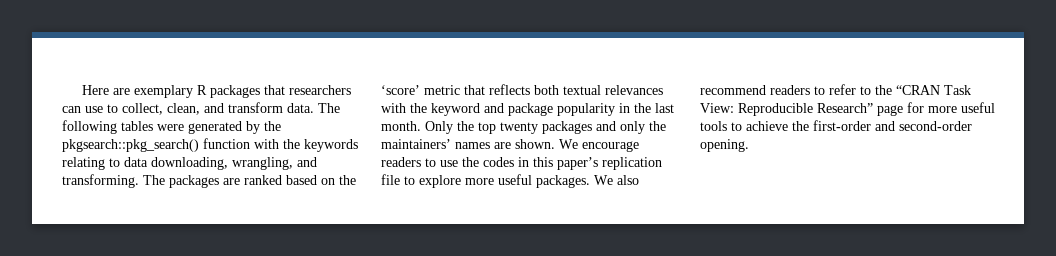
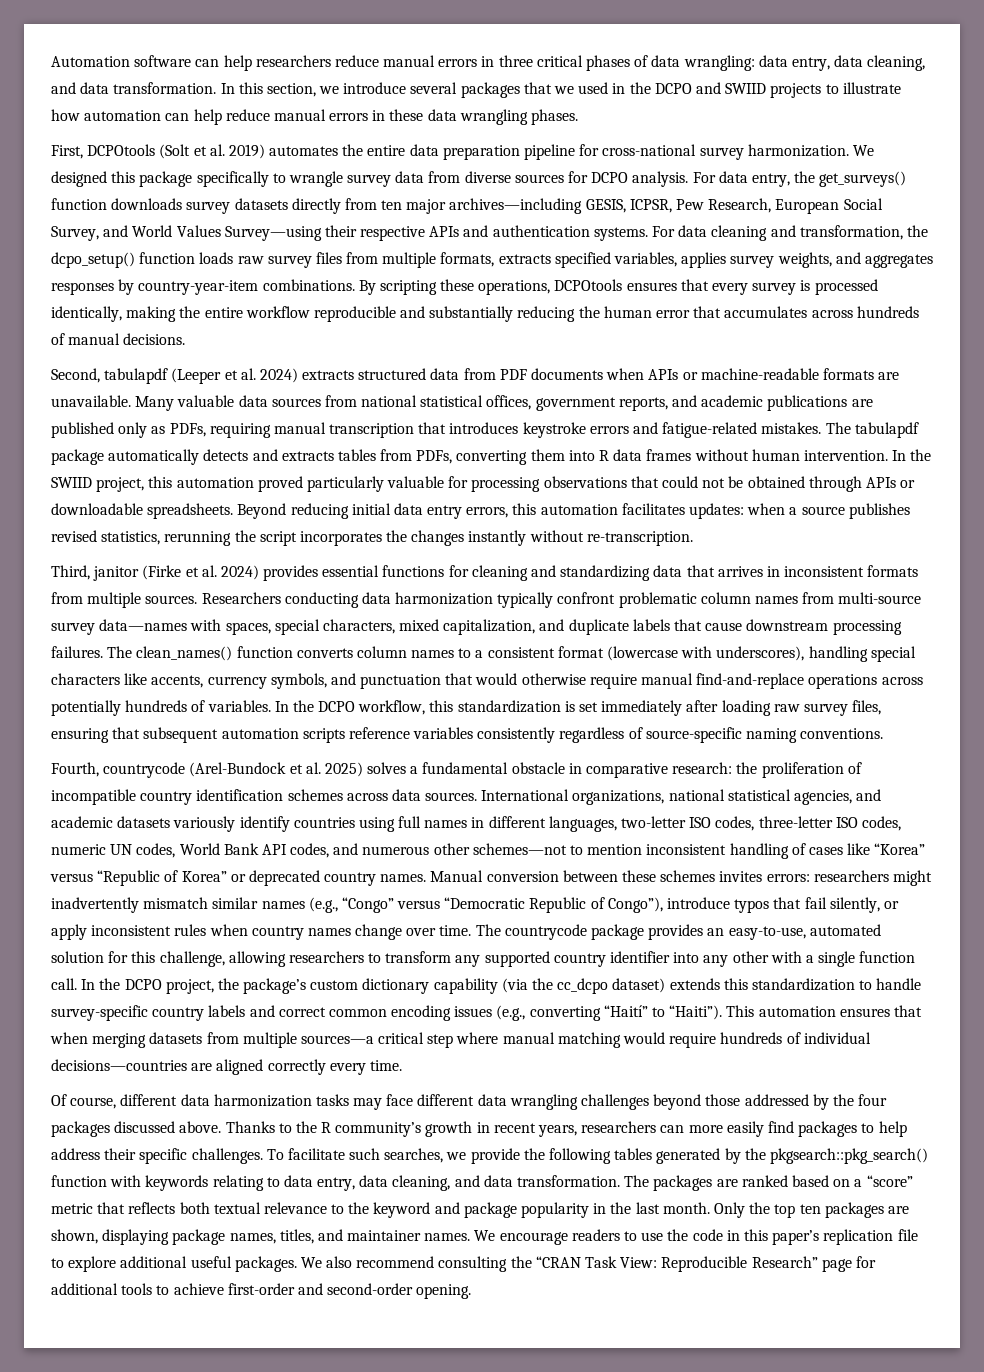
[81,85,351,98] [62,102,340,115] Here are exemplary R packages that researchers can use to collect, clean, and transform data. The -> [51,55,926,71] [51,82,901,98] [51,109,579,125] [51,144,874,160] [51,171,907,187] [51,198,883,214] [51,225,928,241] [51,252,933,268] [51,279,878,295] [51,306,919,322] [51,333,186,345] [51,368,900,384] [51,395,873,411] [51,422,919,438] [51,449,932,465] [51,476,916,492] [51,503,910,519] [51,530,693,546] [51,565,919,581] [51,592,922,608] [51,619,902,635] [51,646,916,662] [51,673,923,689] [51,700,882,716] [51,727,884,743] [51,762,862,778] [51,789,882,805] [51,816,901,832] [51,843,926,859] [50,870,932,886] [51,897,899,913] [51,924,881,940] [51,951,916,967] [51,978,922,994] [51,1005,922,1021] [50,1032,871,1048] [51,1059,402,1075] [51,1094,888,1110] [51,1121,907,1137] [51,1148,545,1164] Automation software can help researchers reduce manual errors in three critical phases of data wrangling: data entry, data cleaning, and data transformation. In this section, we introduce several packages that we used in the DCPO and SWIID projects to illustrate how automation can help reduce manual errors in these data wrangling phases. // First, DCPOtools (Solt et al. 2019) automates the entire data preparation pipeline for cross-national survey harmonization. We designed this package specifically to wrangle survey data from diverse sources for DCPO analysis. For data entry, the get_surveys() function downloads survey datasets directly from ten major archives—including GESIS, ICPSR, Pew Research, European Social Survey, and World Values Survey—using their respective APIs and authentication systems. For data cleaning and transformation, the dcpo_setup() function loads raw survey files from multiple formats, extracts specified variables, applies survey weights, and aggregates responses by country-year-item combinations. By scripting these operations, DCPOtools ensures that every survey is processed identically, making the entire workflow reproducible and substantially reducing the human error that accumulates across hundreds of manual decisions. // Second, tabulapdf (Leeper et al. 2024) extracts structured data from PDF documents when APIs or machine-readable formats are unavailable. Many valuable data sources from national statistical offices, government reports, and academic publications are published only as PDFs, requiring manual transcription that introduces keystroke errors and fatigue-related mistakes. The tabulapdf package automatically detects and extracts tables from PDFs, converting them into R data frames without human intervention. In the SWIID project, this automation proved particularly valuable for processing observations that could not be obtained through APIs or downloadable spreadsheets. Beyond reducing initial data entry errors, this automation facilitates updates: when a source publishes revised statistics, rerunning the script incorporates the changes instantly without re-transcription. // Third, janitor (Firke et al. 2024) provides essential functions for cleaning and standardizing data that arrives in inconsistent formats from multiple sources. Researchers conducting data harmonization typically confront problematic column names from multi-source survey data—names with spaces, special characters, mixed capitalization, and duplicate labels that cause downstream processing failures. The clean_names() function converts column names to a consistent format (lowercase with underscores), handling special characters like accents, currency symbols, and punctuation that would otherwise require manual find-and-replace operations across potentially hundreds of variables. In the DCPO workflow, this standardization is set immediately after loading raw survey files, ensuring that subsequent automation scripts reference variables consistently regardless of source-specific naming conventions. // Fourth, countrycode (Arel-Bundock et al. 2025) solves a fundamental obstacle in comparative research: the proliferation of incompatible country identification schemes across data sources. International organizations, national statistical agencies, and academic datasets variously identify countries using full names in different languages, two-letter ISO codes, three-letter ISO codes, numeric UN codes, World Bank API codes, and numerous other schemes—not to mention inconsistent handling of cases like “Korea” versus “Republic of Korea” or deprecated country names. Manual conversion between these schemes invites errors: researchers might inadvertently mismatch similar names (e.g., “Congo” versus “Democratic Republic of Congo”), introduce typos that fail silently, or apply inconsistent rules when country names change over time. The countrycode package provides an easy-to-use, automated solution for this challenge, allowing researchers to transform any supported country identifier into any other with a single function call. In the DCPO project, the package’s custom dictionary capability (via the cc_dcpo dataset) extends this standardization to handle survey-specific country labels and correct common encoding issues (e.g., converting “Haití” to “Haiti”). This automation ensures that when merging datasets from multiple sources—a critical step where manual matching would require hundreds of individual decisions—countries are aligned correctly every time. // Of course, different data harmonization tasks may face different data wrangling challenges beyond those addressed by the four packages discussed above. Thanks to the R community’s growth in recent years, researchers can more easily find packages to help address their specific challenges. To facilitate such searches, we provide the
[157,124,184,131] were -> (653, 1154) none
[283,139,300,149] the -> (142, 1181) none
[151,157,317,170] [62,174,139,188] downloading, wrangling, and transforming. -> [317,1175,621,1191] entry, data cleaning, and data transformation.
[339,175,356,185] [381,85,420,95] the ‘score’ -> [854,1175,913,1187] a “score”
[605,85,663,95] [381,103,406,113] relevances with -> [263,1202,345,1214] relevance to
[500,121,666,134] [381,139,555,149] twenty packages and only the maintainers’ names are shown. -> [799,1202,909,1218] [51,1229,471,1245] ten packages are shown, displaying package names, titles, and maintainer names.
[483,157,514,167] codes -> [692,1229,723,1241] code
[465,178,494,185] more -> [120,1256,188,1268] additional
[770,84,871,95] readers to refer to -> [438,1256,508,1272] consulting
[928,102,995,113] more useful -> [51,1283,118,1295] additional
[792,121,809,131] the -> (224, 1289) none

